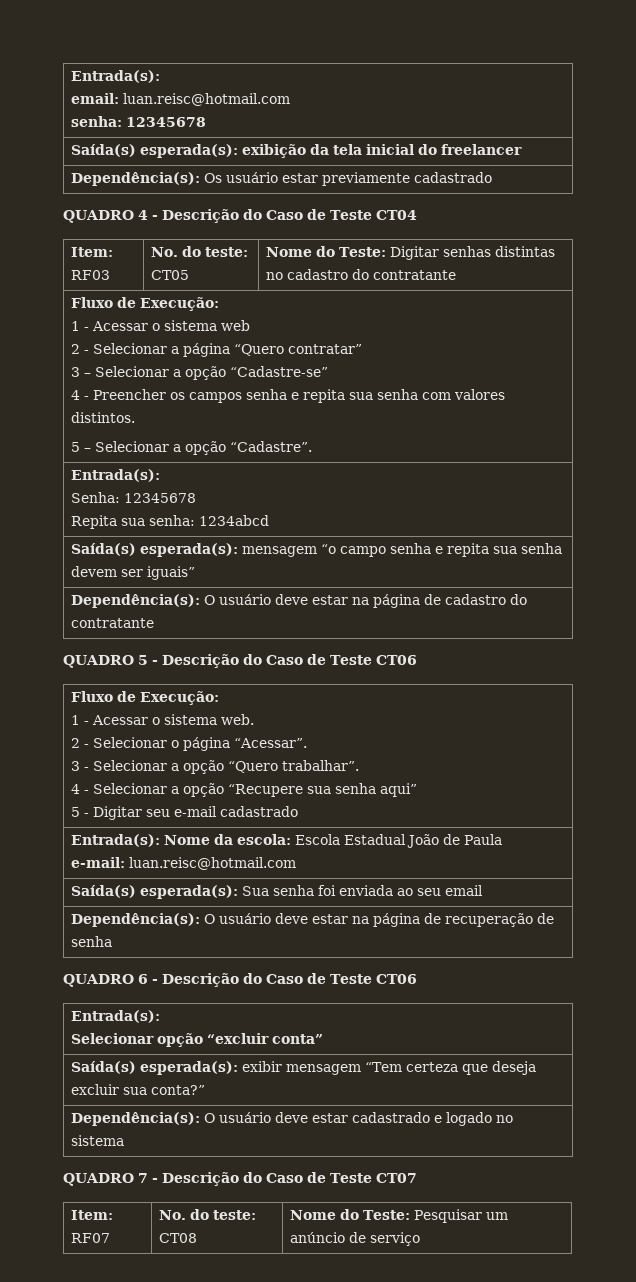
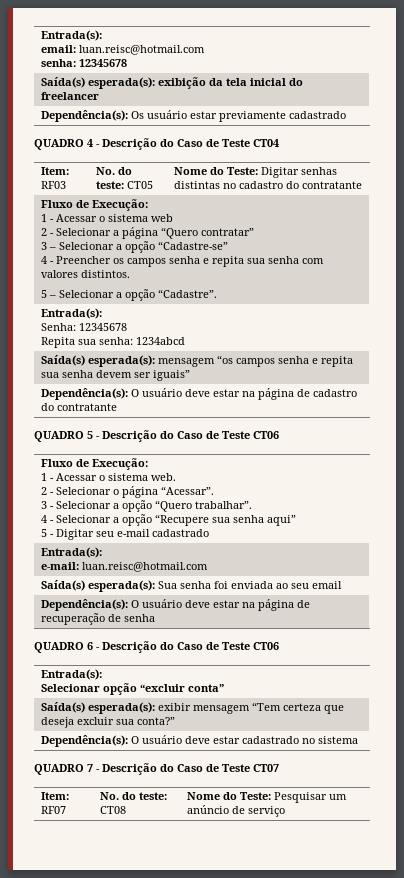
[320,544,386,557] “o campo -> [217,355,276,367] “os campos
[163,834,502,848] Nome da escola: Escola Estadual João de Paula -> (103, 552) none
[433,1112,492,1126] e logado -> (300, 740) none

